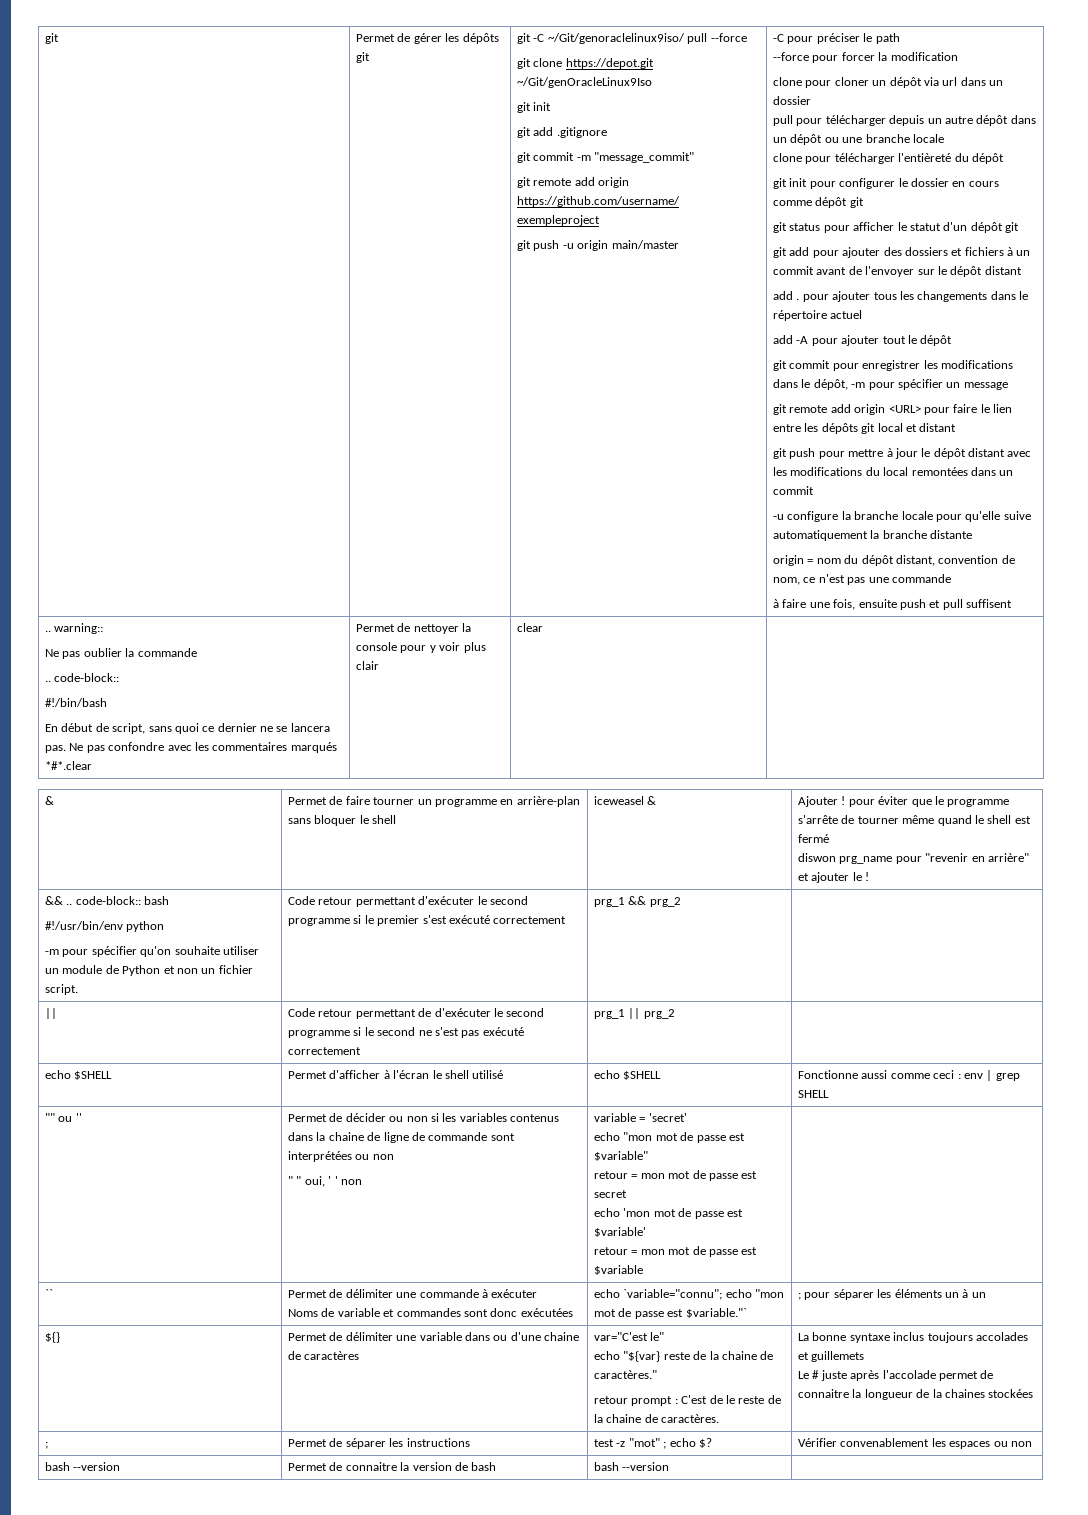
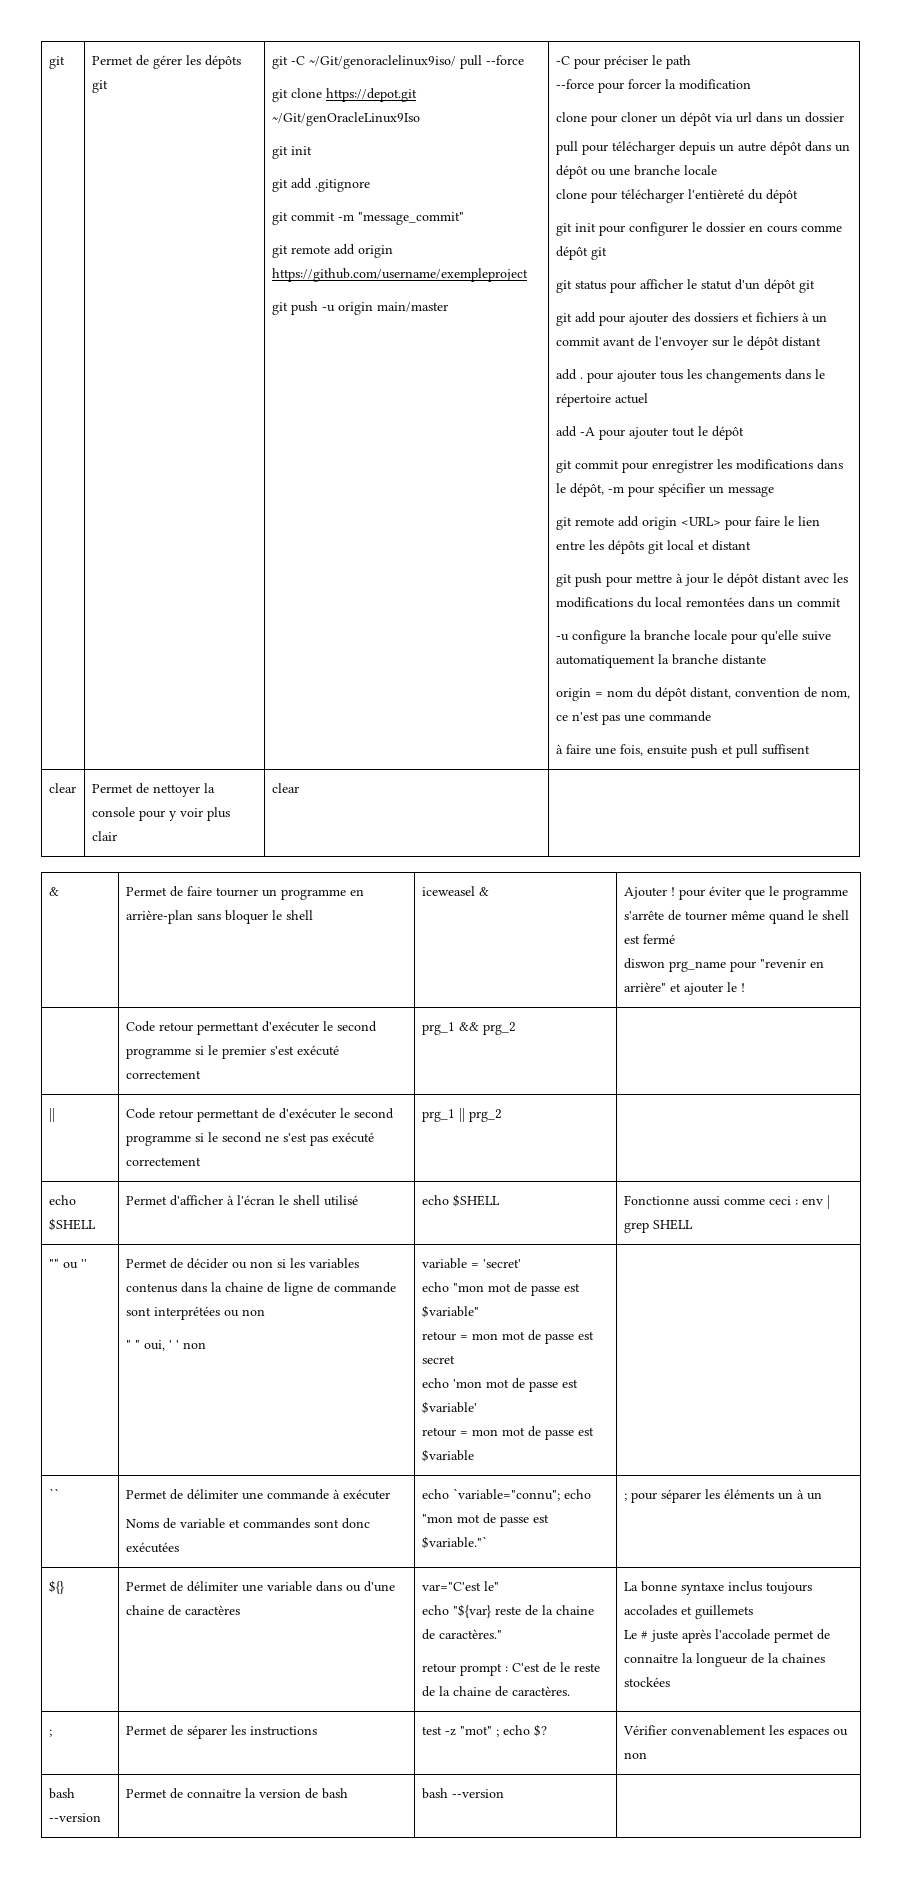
[45,623,104,634] [45,648,197,659] [45,673,120,682] [45,698,108,707] [45,723,330,734] [45,742,337,753] [45,761,93,770] .. warning:: // Ne pas oublier la commande // .. code-block:: // #!/bin/bash // En début de script, sans quoi ce dernier ne se lancera pas. Ne pas confondre avec les commentaires marqués *#*.clear -> [48,783,76,793] clear
[45,896,170,905] [45,921,165,932] [45,946,259,957] [45,965,253,976] [45,984,79,995] && .. code-block:: bash // #!/usr/bin/env python // -m pour spécifier qu'on souhaite utiliser un module de Python et non un fichier script. -> (745, 987) none

